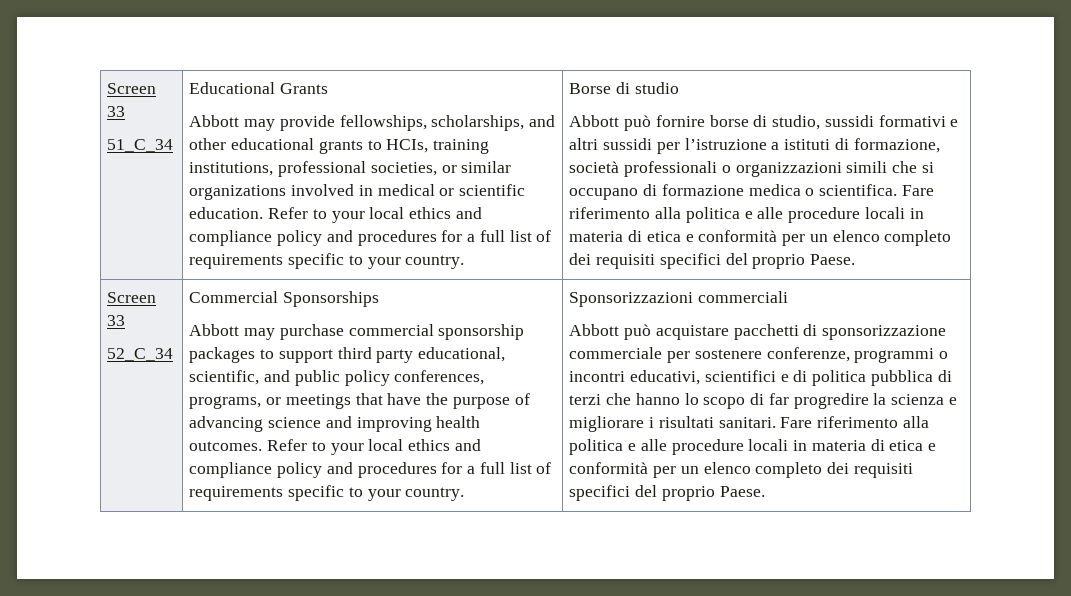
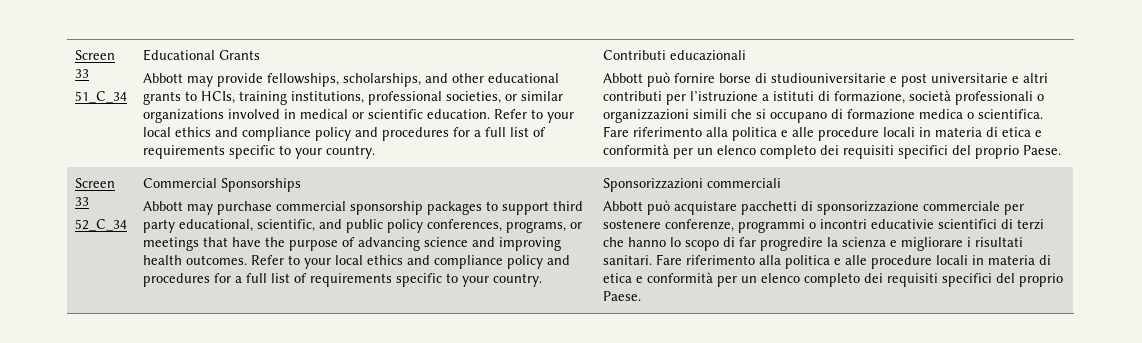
[569,82,679,94] Borse di studio -> [602,50,746,61] Contributi educazionali
[772,115,946,130] studio, sussidi formativi -> [770,73,1008,87] studiouniversitarie e post universitarie
[603,138,653,150] sussidi -> [602,91,662,101] contributi
[630,370,933,386] educativi, scientifici e di politica pubblica -> [870,219,997,229] educativie scientifici

